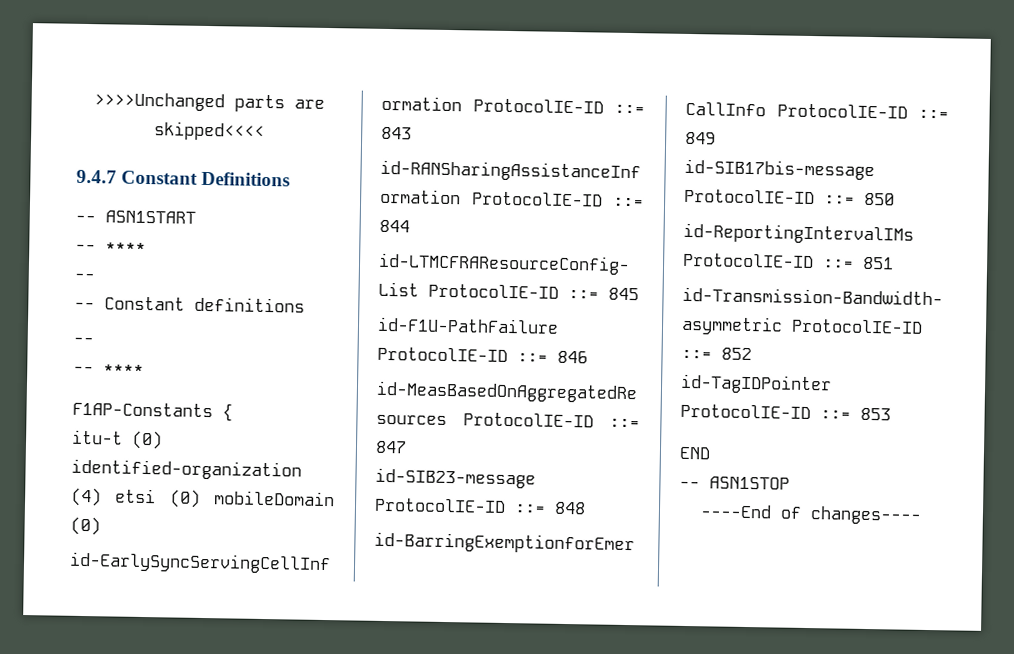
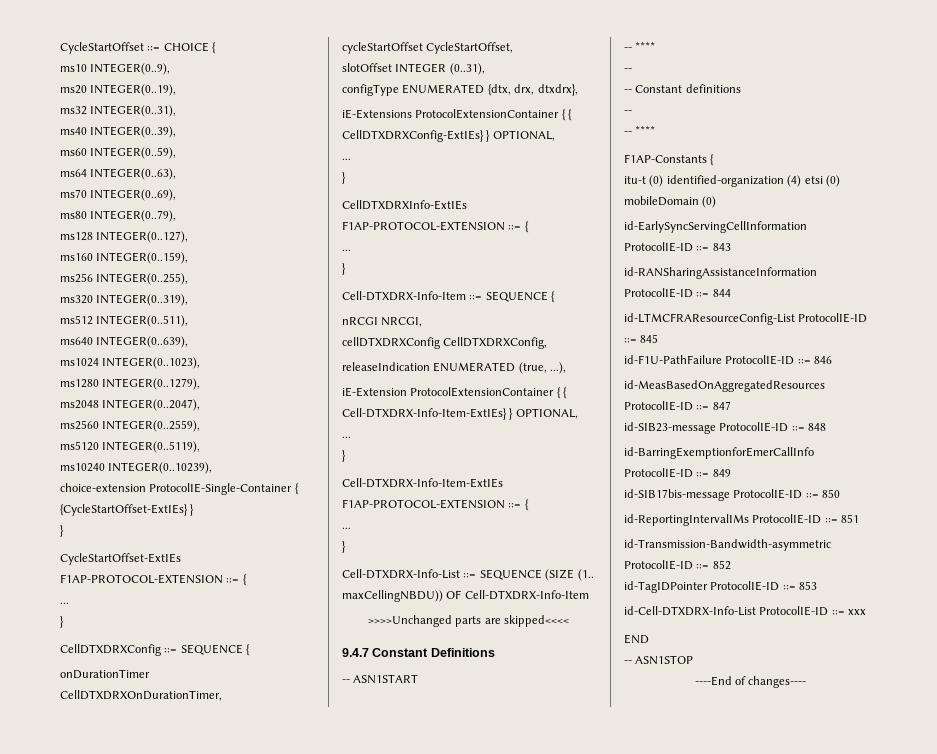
(93, 102) none -> [60,42,217,54] [60,63,171,75] [60,84,177,96] [60,105,177,117] [60,126,177,138] [60,147,177,159] [60,168,177,180] [60,189,177,201] [60,210,177,222] [60,231,189,243] [60,252,189,264] [60,273,189,285] [60,294,189,306] [60,315,189,327] [60,336,189,348] [60,357,201,369] [60,378,201,390] [60,399,201,411] [60,420,201,432] [60,441,201,453] [60,462,213,474] [60,483,299,495] [60,504,195,516] [60,525,64,537] [60,553,181,565] [60,574,247,586] [60,602,69,604] [60,616,64,628] [60,644,251,656] [60,669,150,679] [60,690,222,701] [342,42,514,54] [342,63,485,75] [342,84,578,96] [342,109,573,121] [342,130,555,142] [342,158,351,160] [342,172,346,184] [342,200,467,210] [342,221,529,233] [342,249,351,251] [342,263,346,275] [342,291,556,303] [342,317,423,327] [342,337,548,349] [342,362,567,374] [342,387,568,399] [342,408,578,420] [342,436,351,438] [342,450,346,462] [342,478,503,488] [342,499,529,511] [342,527,351,529] [342,541,346,553] [342,569,594,581] [342,590,589,602] CycleStartOffset ::= CHOICE { // ms10 INTEGER(0..9), // ms20 INTEGER(0..19), // ms32 INTEGER(0..31), // ms40 INTEGER(0..39), // ms60 INTEGER(0..59), // ms64 INTEGER(0..63), // ms70 INTEGER(0..69), // ms80 INTEGER(0..79), // ms128 INTEGER(0..127), // ms160 INTEGER(0..159), // ms256 INTEGER(0..255), // ms320 INTEGER(0..319), // ms512 INTEGER(0..511), // ms640 INTEGER(0..639), // ms1024 INTEGER(0..1023), // ms1280 INTEGER(0..1279), // ms2048 INTEGER(0..2047), // ms2560 INTEGER(0..2559), // ms5120 INTEGER(0..5119), // ms10240 INTEGER(0..10239), // choice-extension ProtocolIE-Single-Container { {CycleStartOffset-ExtIEs} } // } // CycleStartOffset-ExtIEs F1AP-PROTOCOL-EXTENSION ::= { // ... // } // CellDTXDRXConfig ::= SEQUENCE { // onDurationTimer CellDTXDRXOnDurationTimer, // cycleStartOffset CycleStartOffset, // slotOffset INTEGER (0..31), // configType ENUMERATED {dtx, drx, dtxdrx}, // iE-Extensions ProtocolExtensionContainer { { CellDTXDRXConfig-ExtIEs} } OPTIONAL, // ... // } // CellDTXDRXInfo-ExtIEs F1AP-PROTOCOL-EXTENSION ::= { // ... // } // Cell-DTXDRX-Info-Item ::= SEQUENCE { // nRCGI NRCGI, // cellDTXDRXConfig CellDTXDRXConfig, // releaseIndication ENUMERATED (true, ...), // iE-Extension ProtocolExtensionContainer { { Cell-DTXDRX-Info-Item-ExtIEs} } OPTIONAL, // ... // } // Cell-DTXDRX-Info-Item-ExtIEs F1AP-PROTOCOL-EXTENSION ::= { // ... // } // Cell-DTXDRX-Info-List ::= SEQUENCE (SIZE (1.. maxCellingNBDU)) OF Cell-DTXDRX-Info-Item //
(891, 414) none -> [624,606,867,616] // id-Cell-DTXDRX-Info-List ProtocolIE-ID ::= xxx

